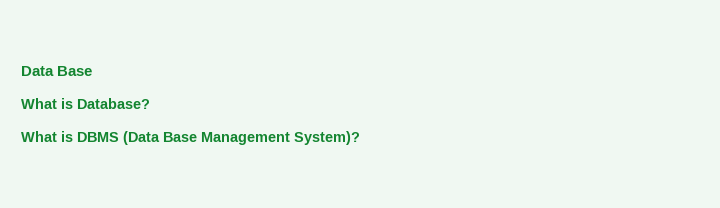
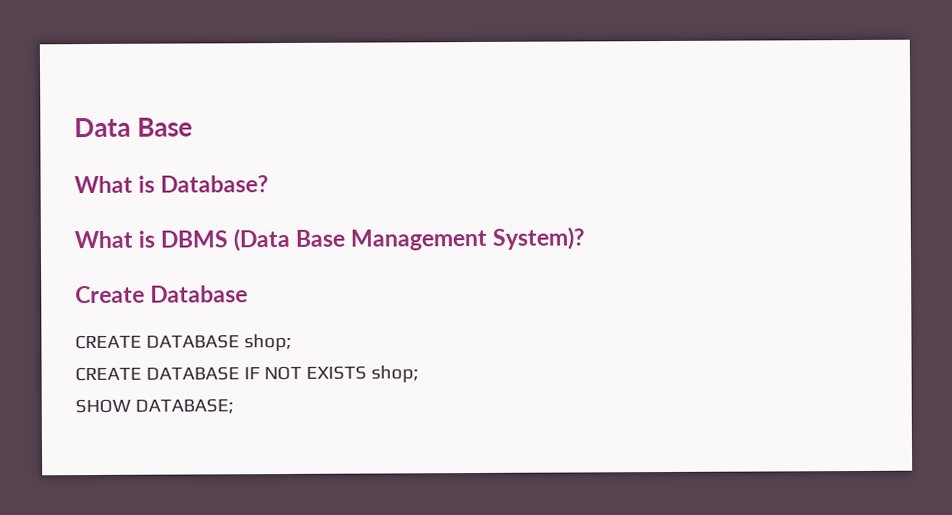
(360, 138) none -> [75,285,249,304] [75,333,292,352] [75,365,419,383] [75,398,234,415] // Create Database // CREATE DATABASE shop; // CREATE DATABASE IF NOT EXISTS shop; // SHOW DATABASE;

